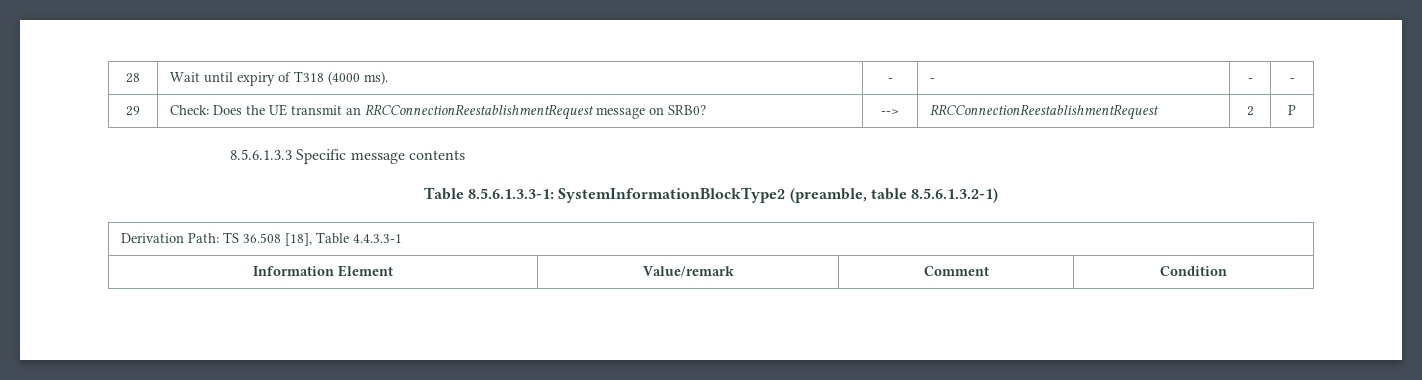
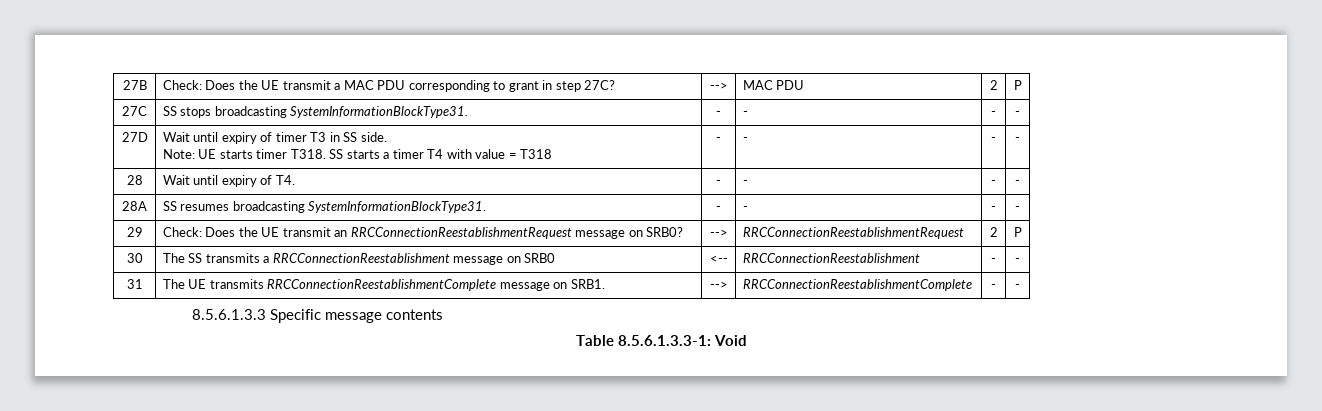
(126, 78) none -> [122,80,147,90] [162,80,616,92] [709,82,728,90] [742,80,805,90] [989,80,998,90] [1013,80,1022,90] [122,106,147,116] [162,106,469,118] [716,111,721,116] [742,111,748,116] [991,111,996,116] [1015,111,1020,116] [121,132,148,142] [162,132,387,144] [162,149,553,159] [716,137,721,142] [742,137,748,142] [991,137,996,142] [1015,137,1020,142] 27B | Check: Does the UE transmit a MAC PDU corresponding to grant in step 27C? | --> | MAC PDU | 2 | P // 27C | SS stops broadcasting SystemInformationBlockType31. | - | - | - | - // 27D | Wait until expiry of timer T3 in SS side. // Note: UE starts timer T318. SS starts a timer T4 with value = T318 | - | - | - | - //
[293,71,388,85] T318 (4000 ms). -> [275,175,295,185] [716,180,721,185] [742,180,748,185] [991,180,996,185] [1015,180,1020,185] [122,201,147,211] [162,201,487,213] T4. | - | - | - | - // 28A | SS resumes broadcasting SystemInformationBlockType31.
(1296, 110) none -> [126,253,143,263] [162,253,556,265] [709,255,728,263] [742,253,920,263] [991,258,996,263] [1015,258,1020,263] [126,279,143,289] [162,279,605,291] [709,281,728,289] [742,279,972,291] [991,284,996,289] [1015,284,1020,289] // 30 | The SS transmits a RRCConnectionReestablishment message on SRB0 | <-- | RRCConnectionReestablishment | - | - // 31 | The UE transmits RRCConnectionReestablishmentComplete message on SRB1. | --> | RRCConnectionReestablishmentComplete | - | -
[558,187,999,203] [120,232,402,246] [253,265,393,277] [642,266,734,277] [923,266,989,276] [1160,266,1227,276] SystemInformationBlockType2 (preamble, table 8.5.6.1.3.2-1) // Derivation Path: TS 36.508 [18], Table 4.4.3.3-1 // Information Element | Value/remark | Comment | Condition -> [713,335,747,346] Void

